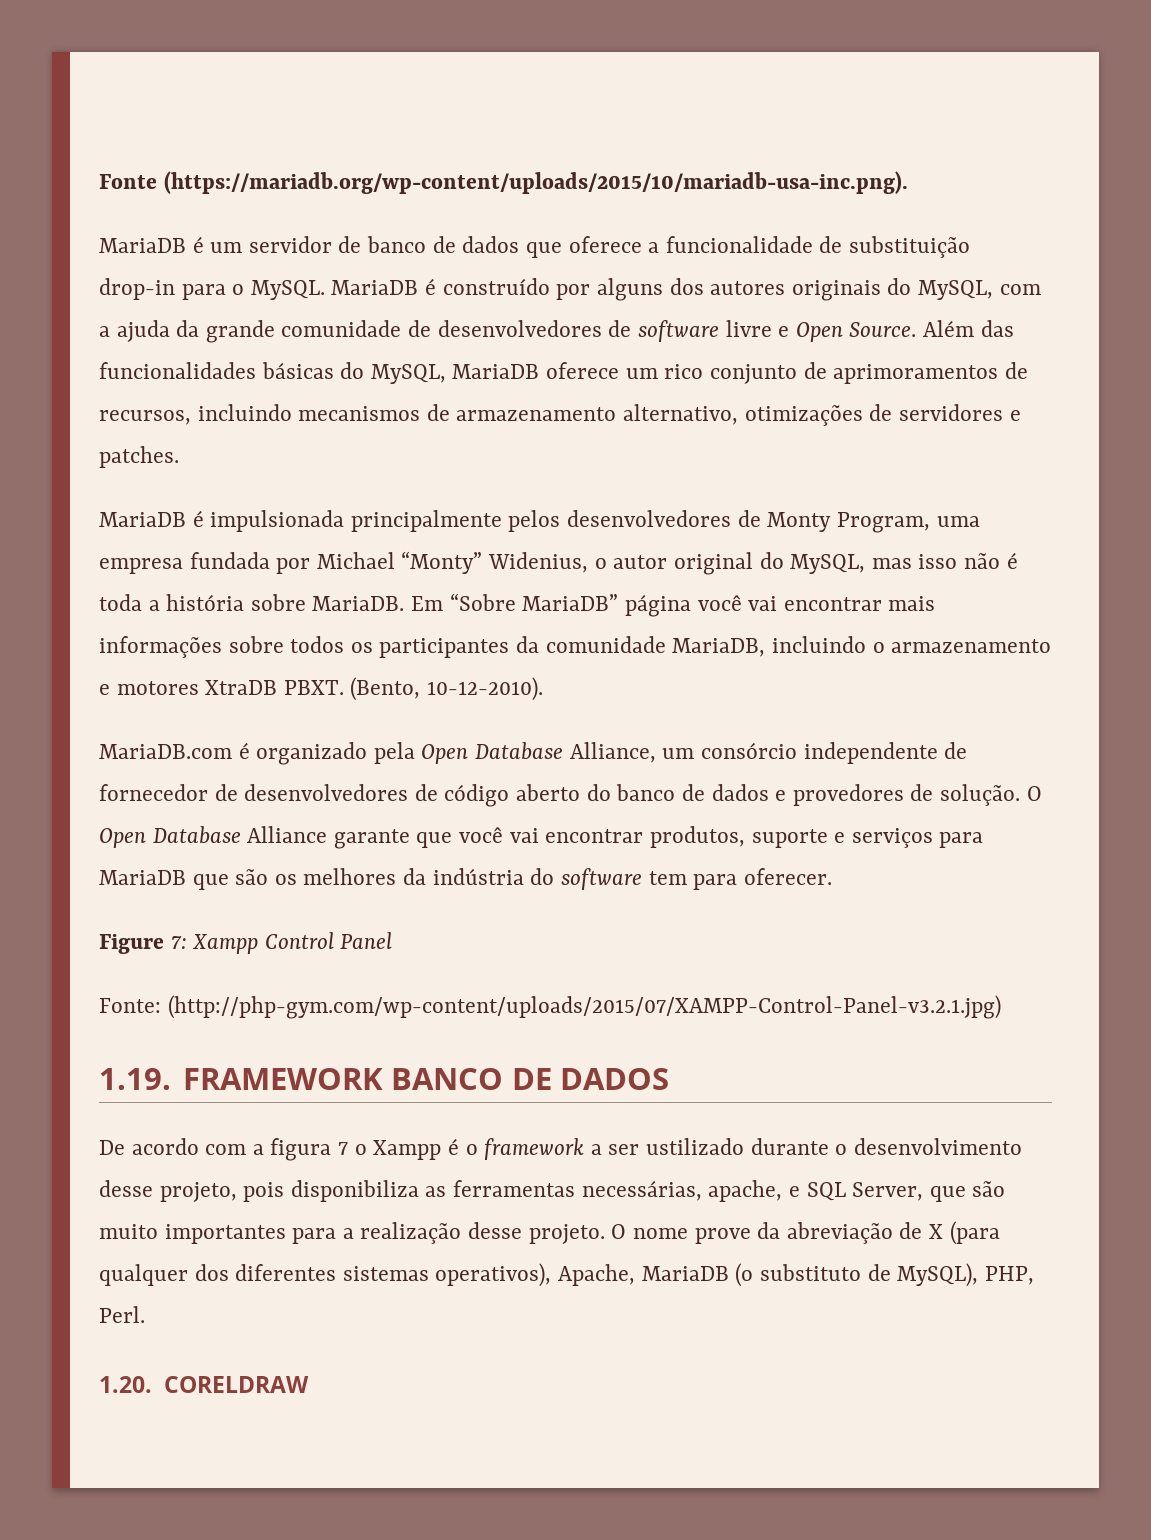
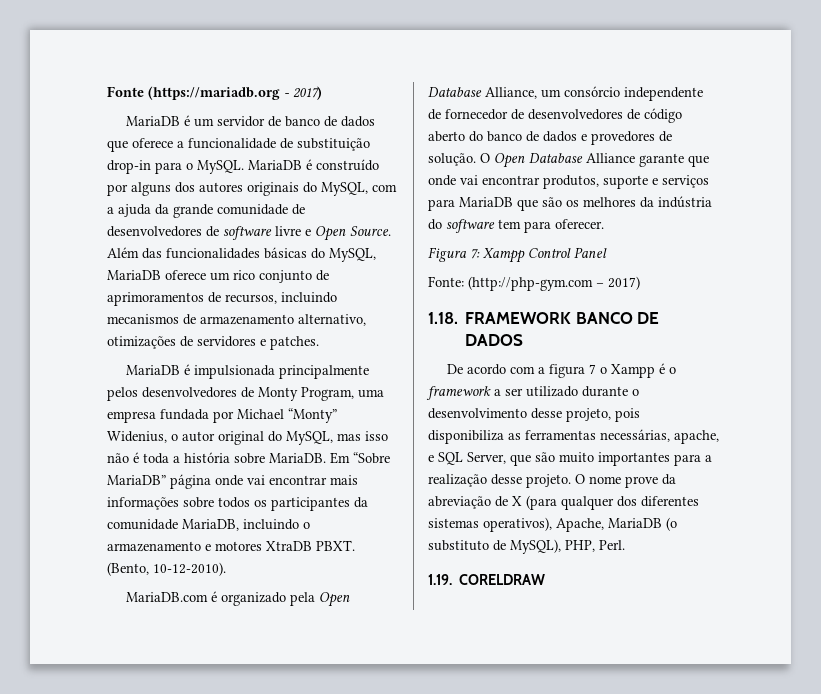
[163,171,908,194] (https://mariadb.org/wp-content/uploads/2015/10/mariadb-usa-inc.png). -> [148,86,322,100] (https://mariadb.org - 2017)
[697,595,742,611] você -> [215,475,243,486] onde
[459,827,504,843] você -> [428,175,456,186] onde
[99,934,164,954] Figure -> [428,247,467,262] Figura
[167,995,1001,1019] [99,1068,171,1090] (http://php-gym.com/wp-content/uploads/2015/07/XAMPP-Control-Panel-v3.2.1.jpg) // 1.19. -> [468,276,640,291] [428,312,458,324] (http://php-gym.com – 2017) // 1.18.
[645,1138,744,1155] ustilizado -> [526,386,578,397] utilizado
[99,1376,152,1393] 1.20. -> [428,574,452,585] 1.19.

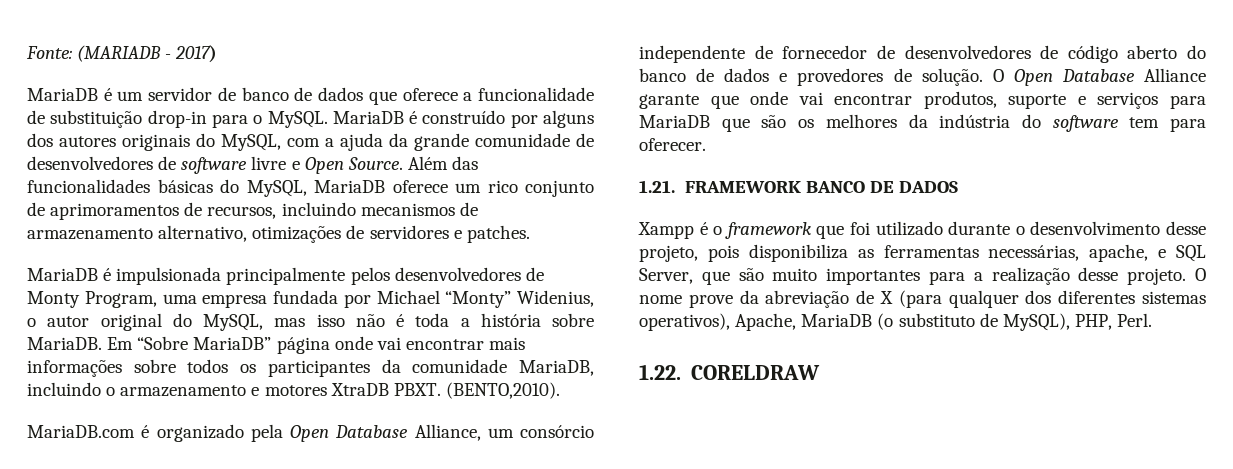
[107,86,280,100] Fonte (https://mariadb.org -> [26,45,162,62] Fonte: (MARIADB
[107,562,226,576] (Bento, 10-12-2010). -> [445,382,560,399] (BENTO,2010).
[428,247,607,263] [428,276,640,291] [428,312,660,324] [465,334,524,346] [446,364,607,378] Figura 7: Xampp Control Panel // Fonte: (http://php-gym.com – 2017) // 1.18. FRAMEWORK BANCO DE DADOS // De acordo com a figura 7 o -> [639,180,958,193] 1.21. FRAMEWORK BANCO DE DADOS //
[494,388,523,396] a ser -> [816,222,870,239] que foi
[428,574,452,585] 1.19. -> [639,364,681,380] 1.22.

